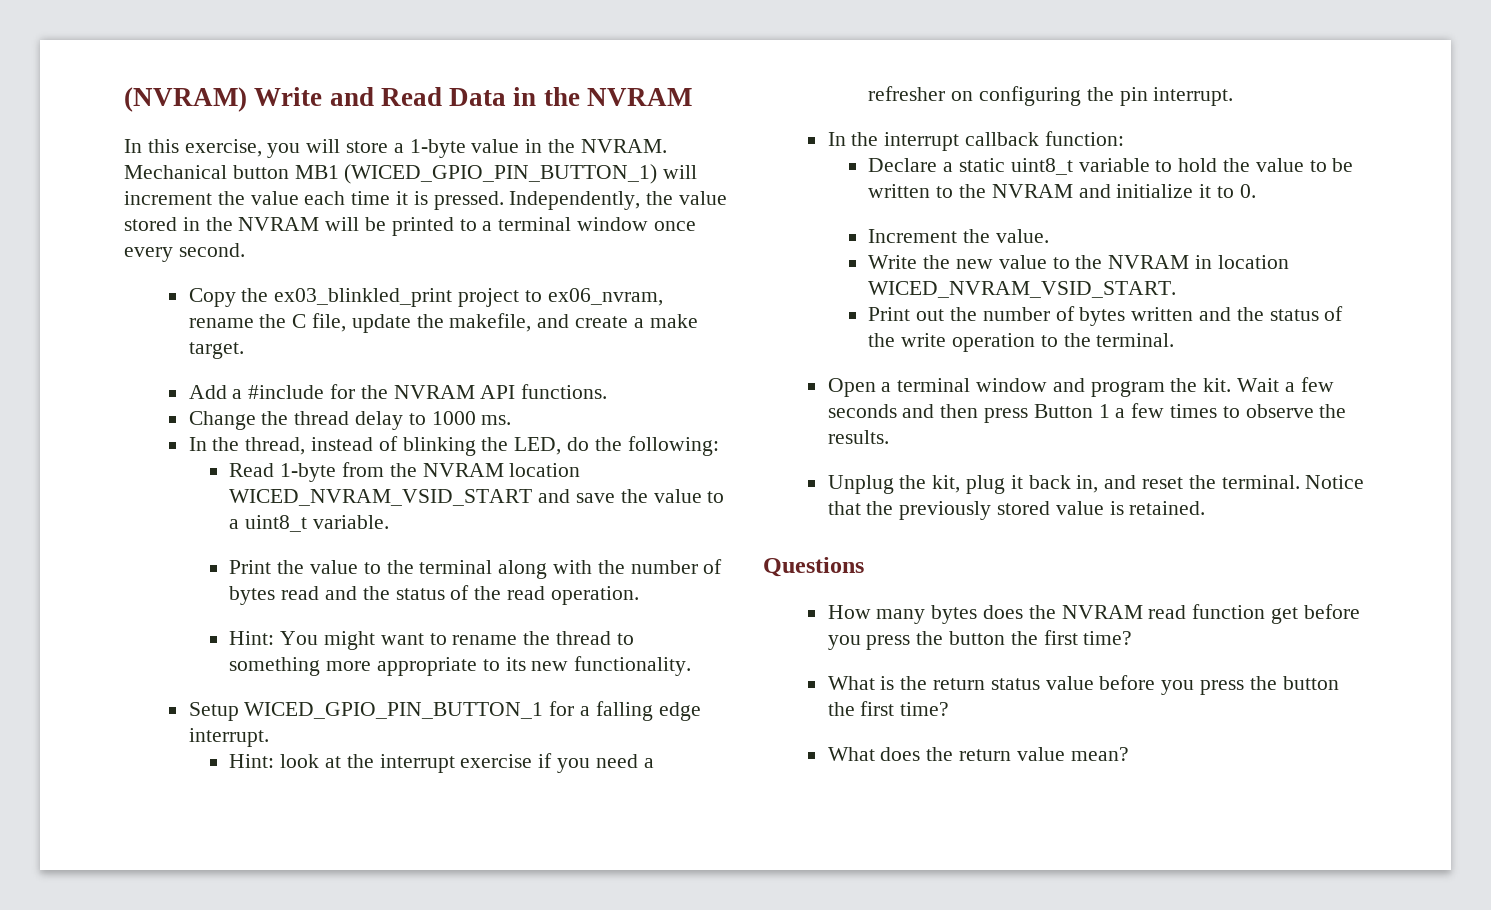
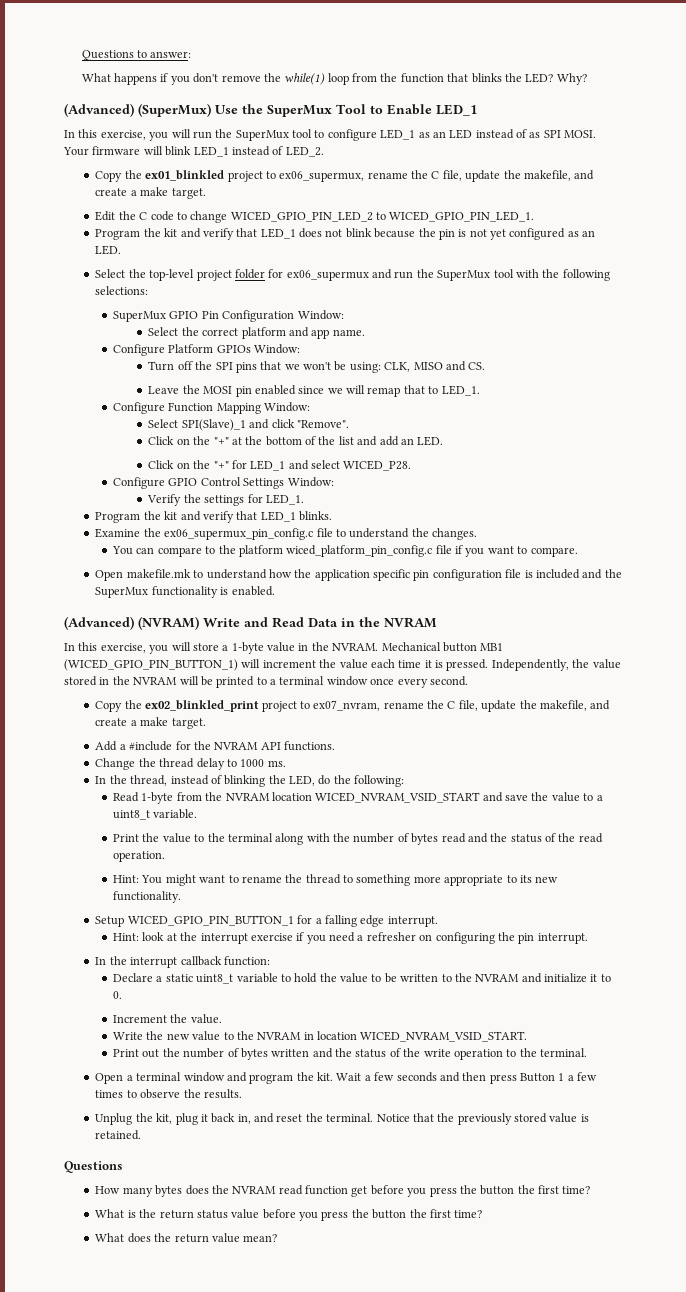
(124, 99) none -> [81,50,192,61] [81,73,587,85] [64,103,477,117] [64,129,597,141] [63,146,324,157] [95,170,595,182] [95,187,206,199] [95,211,535,223] [95,228,596,240] [95,245,122,255] [95,269,610,281] [95,286,149,295] [113,310,344,322] [148,327,365,339] [113,344,301,356] [148,361,486,373] [148,385,480,397] [113,402,311,414] [148,419,349,431] [148,436,444,446] [148,460,412,471] [113,477,334,489] [147,494,304,506] [95,511,333,523] [95,528,478,540] [112,545,578,557] [95,569,622,581] [95,586,275,598] [64,616,134,630] Questions to answer: // What happens if you don't remove the while(1) loop from the function that blinks the LED? Why? // (Advanced) (SuperMux) Use the SuperMux Tool to Enable LED_1 // In this exercise, you will run the SuperMux tool to configure LED_1 as an LED instead of as SPI MOSI. Your firmware will blink LED_1 instead of LED_2. // Copy the ex01_blinkled project to ex06_supermux, rename the C file, update the makefile, and create a make target. // Edit the C code to change WICED_GPIO_PIN_LED_2 to WICED_GPIO_PIN_LED_1. // Program the kit and verify that LED_1 does not blink because the pin is not yet configured as an LED. // Select the top-level project folder for ex06_supermux and run the SuperMux tool with the following selections: // SuperMux GPIO Pin Configuration Window: // Select the correct platform and app name. // Configure Platform GPIOs Window: // Turn off the SPI pins that we won't be using: CLK, MISO and CS. // Leave the MOSI pin enabled since we will remap that to LED_1. // Configure Function Mapping Window: // Select SPI(Slave)_1 and click "Remove". // Click on the "+" at the bottom of the list and add an LED. // Click on the "+" for LED_1 and select WICED_P28. // Configure GPIO Control Settings Window: // Verify the settings for LED_1. // Program the kit and verify that LED_1 blinks. // Examine the ex06_supermux_pin_config.c file to understand the changes. // You can compare to the platform wiced_platform_pin_config.c file if you want to compare. // Open makefile.mk to understand how the application specific pin configuration file is included and the SuperMux functionality is enabled. // (Advanced)
[274,288,663,307] ex03_blinkled_print project to ex06_nvram, -> [145,700,381,712] ex02_blinkled_print project to ex07_nvram,

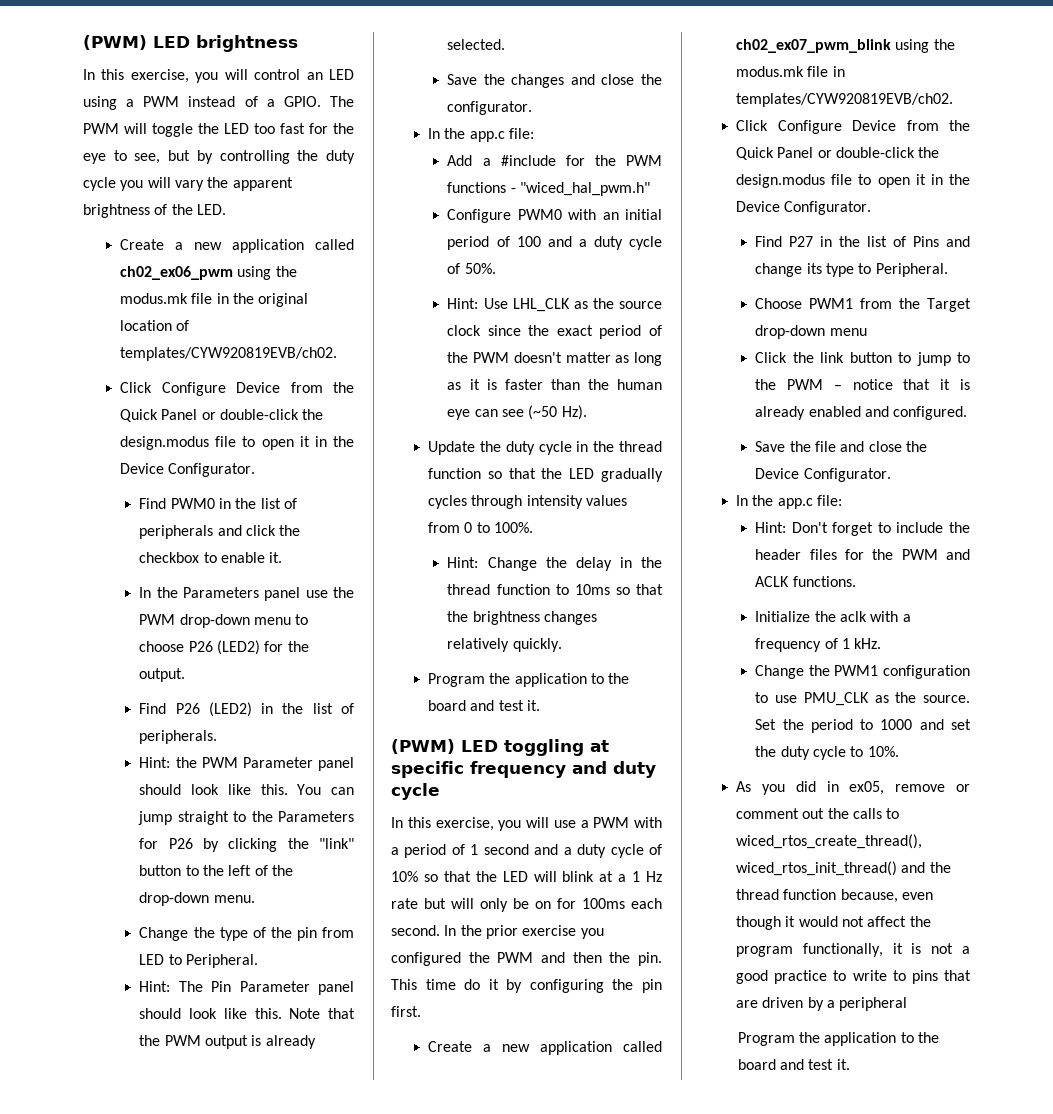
[81,50,192,61] [81,73,587,85] [64,103,477,117] [64,129,597,141] [63,146,324,157] [95,170,595,182] [95,187,206,199] [95,211,535,223] [95,228,596,240] [95,245,122,255] [95,269,610,281] [95,286,149,295] [113,310,344,322] [148,327,365,339] [113,344,301,356] [148,361,486,373] [148,385,480,397] [113,402,311,414] [148,419,349,431] [148,436,444,446] [148,460,412,471] [113,477,334,489] [147,494,304,506] [95,511,333,523] [95,528,478,540] [112,545,578,557] [95,569,622,581] [95,586,275,598] [64,616,437,630] [64,642,504,654] [64,659,621,671] [64,676,468,688] [95,700,611,712] [95,717,206,729] [95,741,336,751] [95,758,286,770] [95,775,405,787] [113,792,603,804] [113,809,198,820] [113,833,603,845] [113,851,166,862] [113,874,559,886] [113,891,182,903] [95,915,438,927] [113,932,588,944] [95,956,270,968] [113,973,611,984] [113,991,123,999] [113,1014,222,1024] [113,1031,528,1042] [113,1048,588,1060] [95,1072,598,1084] [95,1089,242,1099] [95,1113,589,1125] [95,1130,142,1140] [64,1161,123,1173] [95,1185,591,1197] [95,1209,483,1221] [95,1233,278,1243] Questions to answer: // What happens if you don't remove the while(1) loop from the function that blinks the LED? Why? // (Advanced) (SuperMux) Use the SuperMux Tool to Enable LED_1 // In this exercise, you will run the SuperMux tool to configure LED_1 as an LED instead of as SPI MOSI. Your firmware will blink LED_1 instead of LED_2. // Copy the ex01_blinkled project to ex06_supermux, rename the C file, update the makefile, and create a make target. // Edit the C code to change WICED_GPIO_PIN_LED_2 to WICED_GPIO_PIN_LED_1. // Program the kit and verify that LED_1 does not blink because the pin is not yet configured as an LED. // Select the top-level project folder for ex06_supermux and run the SuperMux tool with the following selections: // SuperMux GPIO Pin Configuration Window: // Select the correct platform and app name. // Configure Platform GPIOs Window: // Turn off the SPI pins that we won't be using: CLK, MISO and CS. // Leave the MOSI pin enabled since we will remap that to LED_1. // Configure Function Mapping Window: // Select SPI(Slave)_1 and click "Remove". // Click on the "+" at the bottom of the list and add an LED. // Click on the "+" for LED_1 and select WICED_P28. // Configure GPIO Control Settings Window: // Verify the settings for LED_1. // Program the kit and verify that LED_1 blinks. // Examine the ex06_supermux_pin_config.c file to understand the changes. // You can compare to the platform wiced_platform_pin_config.c file if you want to compare. // Open makefile.mk to understand how the application specific pin configuration file is included and the SuperMux functionality is enabled. // (Advanced) (NVRAM) Write and Read Data in the NVRAM // In this exercise, you will store a 1-byte value in the NVRAM. Mechanical button MB1 (WICED_GPIO_PIN_BUTTON_1) will increment the value each time it is pressed. Independently, the value stored in the NVRAM will be printed to a terminal window once every second. // Copy the ex02_blinkled_print project to ex07_nvram, rename the C file, update the makefile, and create a make target. // Add a #include for the NVRAM API functions. // Change the thread delay to 1000 ms. // In the thread, instead of blinking the LED, do the following: // Read 1-byte from the NVRAM location WICED_NVRAM_VSID_START and save the value to a uint8_t variable. // Print the value to the terminal along with the number of bytes read and the status of the read operation. // Hint: You might want to rename the thread to something more appropriate to its new functionality. // Setup WICED_GPIO_PIN_BUTTON_1 for a falling edge interrupt. // Hint: look at the interrupt exercise if you need a refresher on configuring the pin interrupt. // In the interrupt callback function: // Declare a static uint8_t variable to hold the value to be written to the NVRAM and initialize it to 0. // Increment the value. // Write the new value to the NVRAM in location WICED_NVRAM_VSID_START. // Print out the number of bytes written and the status of the write operation to the terminal. // Open a terminal window and program the kit. Wait a few seconds and then press Button 1 a few times to observe the results. // Unplug the kit, plug it back in, and reset the terminal. Notice that the previously stored value is retained. // Questions // How many bytes does the NVRAM read function get before you press the button the first time? // What is the return status value before you press the button the first time? // What does the return value mean? -> [83,35,298,52] [83,69,354,83] [83,96,354,110] [83,123,354,137] [83,150,355,164] [83,177,293,191] [83,204,226,218] [120,239,354,253] [120,266,297,280] [120,293,309,307] [120,320,190,331] [120,347,338,361] [120,382,355,396] [120,409,324,422] [120,436,354,450] [120,463,256,477] [139,498,298,509] [139,525,301,539] [139,552,283,563] [139,587,355,601] [139,614,309,628] [139,640,309,655] [139,668,186,682] [139,702,355,717] [139,730,218,744] [139,757,354,771] [139,784,354,795] [138,811,354,825] [139,838,355,852] [139,865,294,876] [139,892,255,906] [139,927,354,941] [139,954,259,968] [139,981,354,995] [139,1008,355,1019] [139,1035,316,1049] [447,39,506,50] [447,74,662,88] [447,101,533,115] [428,128,534,142] [447,155,662,166] [447,182,651,196] [447,209,662,223] [447,236,662,250] [447,263,496,274] [447,298,662,312] [447,325,662,339] [447,352,662,366] [447,379,662,390] [447,405,587,420] [428,441,662,455] [428,468,663,482] [428,495,627,509] [428,522,533,533] [447,557,662,571] [447,584,663,595] [447,611,598,625] [447,638,562,652] [428,673,630,687] [428,700,540,711] [391,739,609,756] [391,761,656,778] [391,783,440,800] [391,817,662,831] [391,844,662,858] [391,871,662,882] [391,898,662,912] [391,925,604,939] [391,952,662,966] [391,979,662,993] [391,1006,421,1017] [428,1041,662,1055] [736,39,955,53] [736,66,845,77] [736,93,954,107] [736,120,970,134] [736,147,940,160] [736,174,970,188] [736,201,872,215] [755,236,970,247] [755,263,948,277] [755,298,971,312] [755,325,867,339] [755,352,970,366] [755,379,970,390] [755,406,968,420] [755,441,928,452] [755,468,891,482] [736,495,842,509] [755,522,970,536] [755,549,970,560] [755,576,856,587] [755,611,911,622] [755,638,882,652] [755,665,970,679] [755,692,970,706] [755,719,971,733] [755,746,899,760] [736,781,970,795] [736,808,900,819] [736,834,923,849] [736,861,951,876] [736,889,933,903] [736,916,931,930] [736,943,970,957] [736,970,971,984] [736,997,908,1011] [737,1032,940,1046] [737,1059,850,1070] (PWM) LED brightness // In this exercise, you will control an LED using a PWM instead of a GPIO. The PWM will toggle the LED too fast for the eye to see, but by controlling the duty cycle you will vary the apparent brightness of the LED. // Create a new application called ch02_ex06_pwm using the modus.mk file in the original location of templates/CYW920819EVB/ch02. // Click Configure Device from the Quick Panel or double-click the design.modus file to open it in the Device Configurator. // Find PWM0 in the list of peripherals and click the checkbox to enable it. // In the Parameters panel use the PWM drop-down menu to choose P26 (LED2) for the output. // Find P26 (LED2) in the list of peripherals. // Hint: the PWM Parameter panel should look like this. You can jump straight to the Parameters for P26 by clicking the "link" button to the left of the drop-down menu. // Change the type of the pin from LED to Peripheral. // Hint: The Pin Parameter panel should look like this. Note that the PWM output is already selected. // Save the changes and close the configurator. // In the app.c file: // Add a #include for the PWM functions - "wiced_hal_pwm.h" // Configure PWM0 with an initial period of 100 and a duty cycle of 50%. // Hint: Use LHL_CLK as the source clock since the exact period of the PWM doesn't matter as long as it is faster than the human eye can see (~50 Hz). // Update the duty cycle in the thread function so that the LED gradually cycles through intensity values from 0 to 100%. // Hint: Change the delay in the thread function to 10ms so that the brightness changes relatively quickly. // Program the application to the board and test it. // (PWM) LED toggling at specific frequency and duty cycle // In this exercise, you will use a PWM with a period of 1 second and a duty cycle of 10% so that the LED will blink at a 1 Hz rate but will only be on for 100ms each second. In the prior exercise you configured the PWM and then the pin. This time do it by configuring the pin first. // Create a new application called ch02_ex07_pwm_blink using the modus.mk file in templates/CYW920819EVB/ch02. // Click Configure Device from the Quick Panel or double-click the design.modus file to open it in the Device Configurator. // Find P27 in the list of Pins and change its type to Peripheral. // Choose PWM1 from the Target drop-down menu // Click the link button to jump to the PWM – notice that it is already enabled and configured. // Save the file and close the Device Configurator. // In the app.c file: // Hint: Don't forget to include the header files for the PWM and ACLK functions. // Initialize the aclk with a frequency of 1 kHz. // Change the PWM1 configuration to use PMU_CLK as the source. Set the period to 1000 and set the duty cycle to 10%. // As you did in ex05, remove or comment out the calls to wiced_rtos_create_thread(), wiced_rtos_init_thread() and the thread function because, even though it would not affect the program functionally, it is not a good practice to write to pins that are driven by a peripheral // Program the application to the board and test it.

